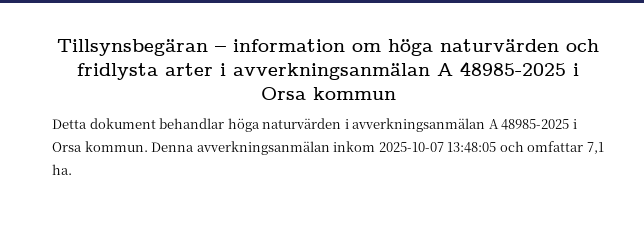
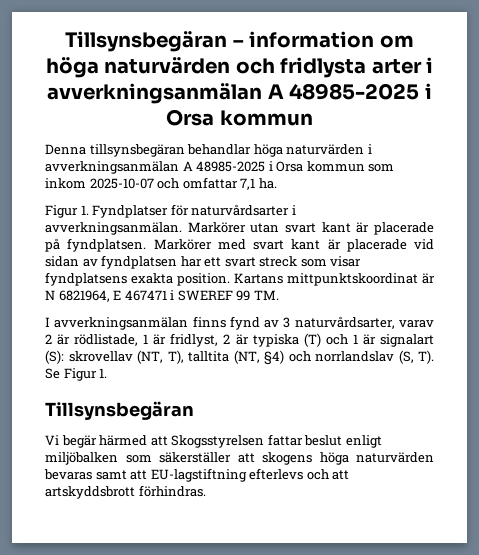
[52,118,156,129] Detta dokument -> [45,144,185,157] Denna tillsynsbegäran
[84,141,330,155] kommun. Denna avverkningsanmälan -> [306,161,395,172] kommun som
[447,142,497,153] 13:48:05 -> (154, 183) none
(72, 169) none -> [45,204,296,218] [45,222,435,235] [45,238,434,252] [45,255,362,269] [45,272,435,286] [45,290,279,302] [45,316,434,330] [45,333,435,347] [45,350,434,365] [45,368,108,381] [45,401,194,420] [45,434,382,448] [45,452,434,465] [44,468,350,482] [45,485,206,499] // Figur 1. Fyndplatser för naturvårdsarter i avverkningsanmälan. Markörer utan svart kant är placerade på fyndplatsen. Markörer med svart kant är placerade vid sidan av fyndplatsen har ett svart streck som visar fyndplatsens exakta position. Kartans mittpunktskoordinat är N 6821964, E 467471 i SWEREF 99 TM. // I avverkningsanmälan finns fynd av 3 naturvårdsarter, varav 2 är rödlistade, 1 är fridlyst, 2 är typiska (T) och 1 är signalart (S): skrovellav (NT, T), talltita (NT, §4) och norrlandslav (S, T). Se Figur 1. // Tillsynsbegäran // Vi begär härmed att Skogsstyrelsen fattar beslut enligt miljöbalken som säkerställer att skogens höga naturvärden bevaras samt att EU-lagstiftning efterlevs och att artskyddsbrott förhindras.

